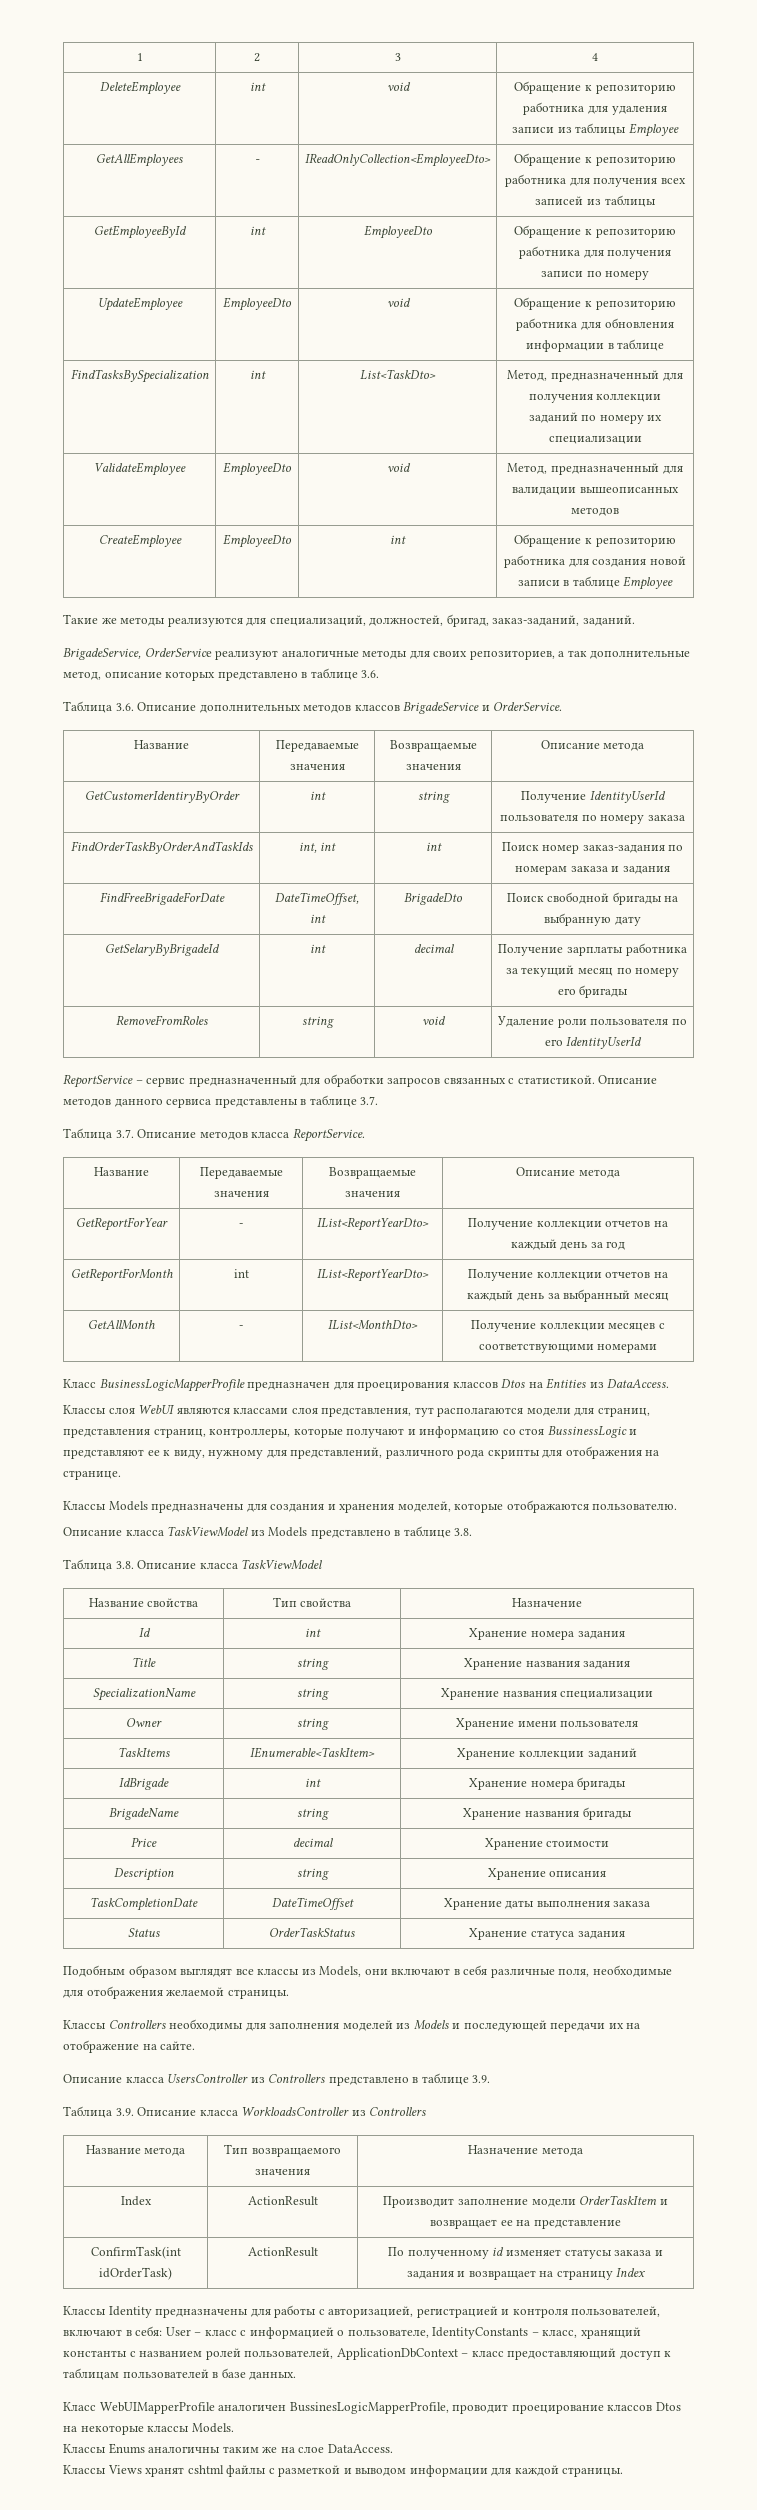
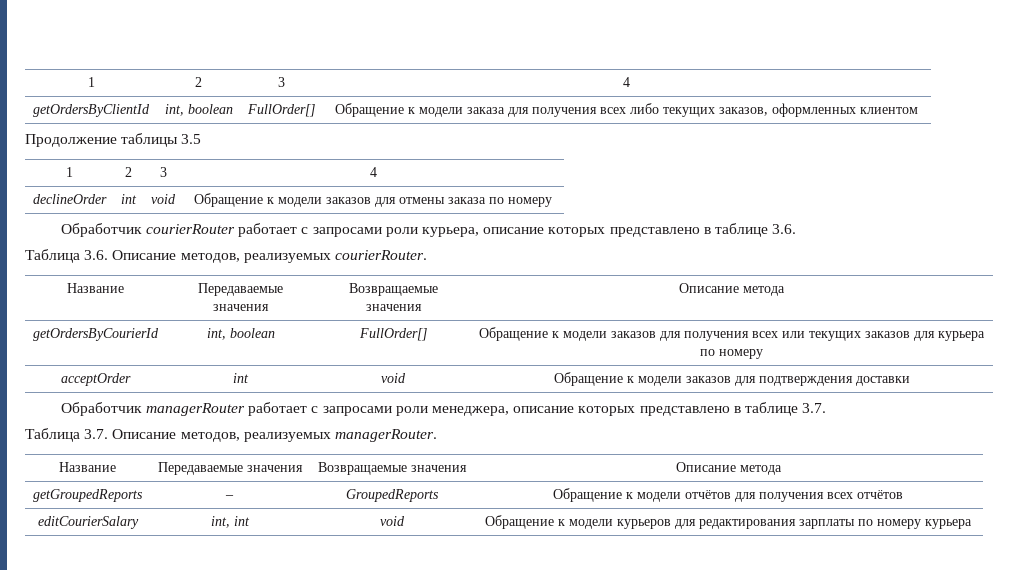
[136,53,143,61] [253,53,260,62] [394,53,401,61] [592,53,598,61] [99,81,181,95] [249,82,266,91] [386,82,411,91] [514,81,676,94] [523,102,667,115] [512,123,679,137] [96,153,183,167] [254,159,260,163] [305,153,491,167] [514,153,676,166] [505,174,686,187] [535,195,656,207] [94,225,187,239] [249,226,266,235] [363,225,433,239] [514,225,676,238] [518,246,672,259] [540,270,650,280] [97,297,183,311] [222,297,292,311] [386,298,411,307] [514,297,676,310] [516,318,674,331] [525,339,665,352] [70,369,209,383] [249,370,266,379] [360,369,436,380] [507,370,683,382] [528,394,662,403] [528,412,663,424] [548,436,642,444] [94,462,186,476] [222,462,292,476] [386,463,411,472] [507,463,683,475] [512,487,679,495] [571,507,619,516] [98,534,182,548] [222,534,292,548] [390,535,406,544] [514,534,676,547] [504,555,686,568] [517,576,674,590] [63,614,635,627] [63,648,691,660] [63,671,101,680] 1 | 2 | 3 | 4 // DeleteEmployee | int | void | Обращение к репозиторию работника для удаления записи из таблицы Employee // GetAllEmployees | - | IReadOnlyCollection<EmployeeDto> | Обращение к репозиторию работника для получения всех записей из таблицы // GetEmployeeById | int | EmployeeDto | Обращение к репозиторию работника для получения записи по номеру // UpdateEmployee | EmployeeDto | void | Обращение к репозиторию работника для обновления информации в таблице // FindTasksBySpecialization | int | List<TaskDto> | Метод, предназначенный для получения коллекции заданий по номеру их специализации // ValidateEmployee | EmployeeDto | void | Метод, предназначенный для валидации вышеописанных методов // CreateEmployee | EmployeeDto | int | Обращение к репозиторию работника для создания новой записи в таблице Employee // Такие же методы реализуются для специализаций, должностей, бригад, заказ-заданий, заданий. // BrigadeService, OrderService реализуют аналогичные методы для своих репозиториев, а так дополнительные метод, -> [87,77,95,87] [195,77,202,87] [278,77,285,87] [623,77,630,87] [33,104,150,117] [164,104,233,116] [247,104,315,117] [335,103,918,117] [25,133,202,147] [66,167,73,177] [125,167,132,177] [159,167,167,177] [369,167,377,177] [33,194,107,204] [121,194,137,204] [151,194,176,204] [194,193,552,207] [60,223,479,237] 1 | 2 | 3 | 4 // getOrdersByClientId | int, boolean | FullOrder[] | Обращение к модели заказа для получения всех либо текущих заказов, оформленных клиентом // Продолжение таблицы 3.5 // 1 | 2 | 3 | 4 // declineOrder | int | void | Обращение к модели заказов для отмены заказа по номеру // Обработчик courierRouter работает с запросами роли курьера,
[199,702,563,714] [134,740,189,749] [275,740,359,752] [289,764,345,770] [389,740,477,752] [405,764,461,770] [540,740,645,751] [84,791,240,803] [309,791,326,800] [417,791,450,803] [521,791,666,803] [500,814,685,824] [70,841,253,854] [298,842,337,853] [425,842,442,851] [501,842,684,854] [515,865,670,875] [99,892,225,905] [275,892,359,905] [309,914,326,923] [404,893,463,905] [506,892,679,905] [544,913,641,926] [105,944,220,956] [309,944,326,953] [413,944,455,953] [498,943,687,956] [505,965,680,977] [557,985,629,998] [115,1015,208,1025] [301,1016,334,1028] [422,1016,446,1025] [497,1016,687,1028] [544,1037,643,1049] [63,1074,658,1088] [63,1098,298,1108] дополнительных методов классов BrigadeService и OrderService. // Название | Передаваемые значения | Возвращаемые значения | Описание метода // GetCustomerIdentiryByOrder | int | string | Получение IdentityUserId пользователя по номеру заказа // FindOrderTaskByOrderAndTaskIds | int, int | int | Поиск номер заказ-задания по номерам заказа и задания // FindFreeBrigadeForDate | DateTimeOffset, int | BrigadeDto | Поиск свободной бригады на выбранную дату // GetSelaryByBrigadeId | int | decimal | Получение зарплаты работника за текущий месяц по номеру его бригады // RemoveFromRoles | string | void | Удаление роли пользователя по его IdentityUserId // ReportService – сервис предназначенный для обработки запросов связанных с статистикой. Описание методов данного сервиса представлены -> [180,250,427,263] [67,283,124,293] [198,283,283,296] [213,304,269,311] [348,283,438,296] [365,304,422,311] [679,283,785,296] [33,328,159,341] [206,328,275,340] [358,328,427,341] [479,327,985,341] [700,349,763,359] [61,373,131,386] [233,373,249,383] [381,373,406,383] [553,372,910,386] [60,402,730,416] методов, реализуемых courierRouter. // Название | Передаваемые значения | Возвращаемые значения | Описание метода // getOrdersByCourierId | int, boolean | FullOrder[] | Обращение к модели заказов для получения всех или текущих заказов для курьера по номеру // acceptOrder | int | void | Обращение к модели заказов для подтверждения доставки // Обработчик managerRouter работает с запросами роли менеджера, описание которых представлено
[199,1128,365,1142] [94,1167,149,1176] [199,1167,283,1179] [213,1191,269,1197] [329,1167,416,1179] [345,1191,400,1197] [516,1167,620,1178] [76,1217,168,1231] [238,1223,243,1227] [317,1217,429,1231] [468,1218,668,1230] [510,1239,626,1250] [70,1268,173,1282] [233,1269,249,1278] [317,1268,429,1282] [468,1269,668,1281] [467,1289,669,1302] [88,1320,155,1330] [238,1325,243,1329] [328,1320,418,1330] [471,1320,665,1332] [478,1343,658,1353] [63,1378,670,1392] [63,1405,650,1417] [63,1426,638,1438] [63,1446,660,1459] [63,1470,121,1480] [63,1500,678,1513] [63,1526,473,1539] [63,1559,324,1571] [88,1598,199,1607] [272,1597,352,1607] [512,1598,582,1607] [138,1628,151,1637] [304,1628,321,1637] [469,1628,625,1640] [132,1657,156,1667] [296,1658,329,1670] [463,1658,631,1670] [92,1688,196,1701] [296,1688,329,1700] [440,1688,654,1700] [126,1718,162,1727] [296,1718,329,1730] [455,1718,639,1730] [117,1747,170,1757] [249,1747,375,1758] [457,1748,637,1760] [119,1778,169,1790] [304,1778,321,1787] [468,1777,627,1790] [109,1808,179,1820] [296,1808,329,1820] [463,1807,632,1820] [131,1837,157,1847] [292,1838,334,1847] [484,1838,610,1850] [113,1868,174,1881] [296,1868,329,1880] [487,1868,607,1880] [90,1897,198,1911] [271,1897,354,1910] [443,1898,651,1910] [127,1928,160,1937] [269,1927,355,1937] [469,1928,625,1940] [63,1965,672,1978] [63,1986,289,1999] [63,2019,641,2032] [63,2040,196,2053] [63,2073,491,2086] [63,2106,427,2118] [85,2145,186,2156] [224,2144,341,2157] [254,2169,310,2175] [468,2145,583,2156] [120,2196,152,2206] [247,2196,318,2206] [383,2195,668,2208] [430,2219,621,2229] [90,2246,181,2259] [99,2267,172,2280] [247,2247,318,2257] [388,2247,663,2259] [406,2268,646,2280] [63,2305,661,2318] [63,2326,641,2339] [63,2348,672,2360] [63,2368,297,2380] [63,2402,681,2414] [63,2423,234,2435] [63,2443,393,2454] [63,2465,624,2477] методов класса ReportService. // Название | Передаваемые значения | Возвращаемые значения | Описание метода // GetReportForYear | - | IList<ReportYearDto> | Получение коллекции отчетов на каждый день за год // GetReportForMonth | int | IList<ReportYearDto> | Получение коллекции отчетов на каждый день за выбранный месяц // GetAllMonth | - | IList<MonthDto> | Получение коллекции месяцев с соответствующими номерами // Класс BusinessLogicMapperProfile предназначен для проецирования классов Dtos на Entities из DataAccess. // Классы слоя WebUI являются классами слоя представления, тут располагаются модели для страниц, представления страниц, контроллеры, которые получают и информацию со стоя BussinessLogic и представляют ее к виду, нужному для представлений, различного рода скрипты для отображения на странице. // Классы Models предназначены для создания и хранения моделей, которые отображаются пользователю. // Описание класса TaskViewModel из Models представлено в таблице 3.8. // Таблица 3.8. Описание класса TaskViewModel // Название свойства | Тип свойства | Назначение // Id | int | Хранение номера задания // Title | string | Хранение названия задания // SpecializationName | string | Хранение названия специализации // Owner | string | Хранение имени пользователя // TaskItems | IEnumerable<TaskItem> | Хранение коллекции заданий // IdBrigade | int | Хранение номера бригады // BrigadeName | string | Хранение названия бригады // Price | decimal | Хранение стоимости // Description | string | Хранение описания // TaskCompletionDate | DateTimeOffset | Хранение даты выполнения заказа // Status | OrderTaskStatus | Хранение статуса задания // Подобным образом выглядят все классы из Models, они включают в себя различные поля, необходимые для отображения желаемой страницы. // Классы Controllers необходимы для заполнения моделей из Models и последующей передачи их на отображение на сайте. // Описание класса UsersController из Controllers представлено в таблице 3.9. // Таблица 3.9. Описание класса WorkloadsController из Controllers // Название метода | Тип возвращаемого значения | Назначение метода // Index | ActionResult | Производит заполнение модели OrderTaskItem и возвращает ее на представление // ConfirmTask(int idOrderTask) | ActionResult | По полученному id изменяет статусы заказа и задания и возвращает на страницу Index // Классы Identity предназначены для работы с авторизацией, регистрацией и контроля пользователей, включают в себя: User – класс с информацией о пользователе, IdentityConstants – класс, хранящий константы с названием ролей пользователей, ApplicationDbContext – класс предоставляющий доступ к таблицам пользователей в базе данных. // Класс WebUIMapperProfile аналогичен BussinesLogicMapperProfile, проводит проецирование классов Dtos на некоторые классы Models. // Классы Enums аналогичны таким же на слое DataAccess. // Классы Views хранят cshtml файлы с разметкой и выводом информации для каждой страницы. -> [180,429,437,442] [59,462,116,472] [157,462,303,475] [317,462,467,475] [675,462,782,475] [33,489,143,502] [225,495,234,499] [345,489,439,502] [553,488,903,502] [37,516,139,529] [210,516,250,528] [379,516,405,526] [485,515,972,529] методов, реализуемых managerRouter. // Название | Передаваемые значения | Возвращаемые значения | Описание метода // getGroupedReports | – | GroupedReports | Обращение к модели отчётов для получения всех отчётов // editCourierSalary | int, int | void | Обращение к модели курьеров для редактирования зарплаты по номеру курьера

